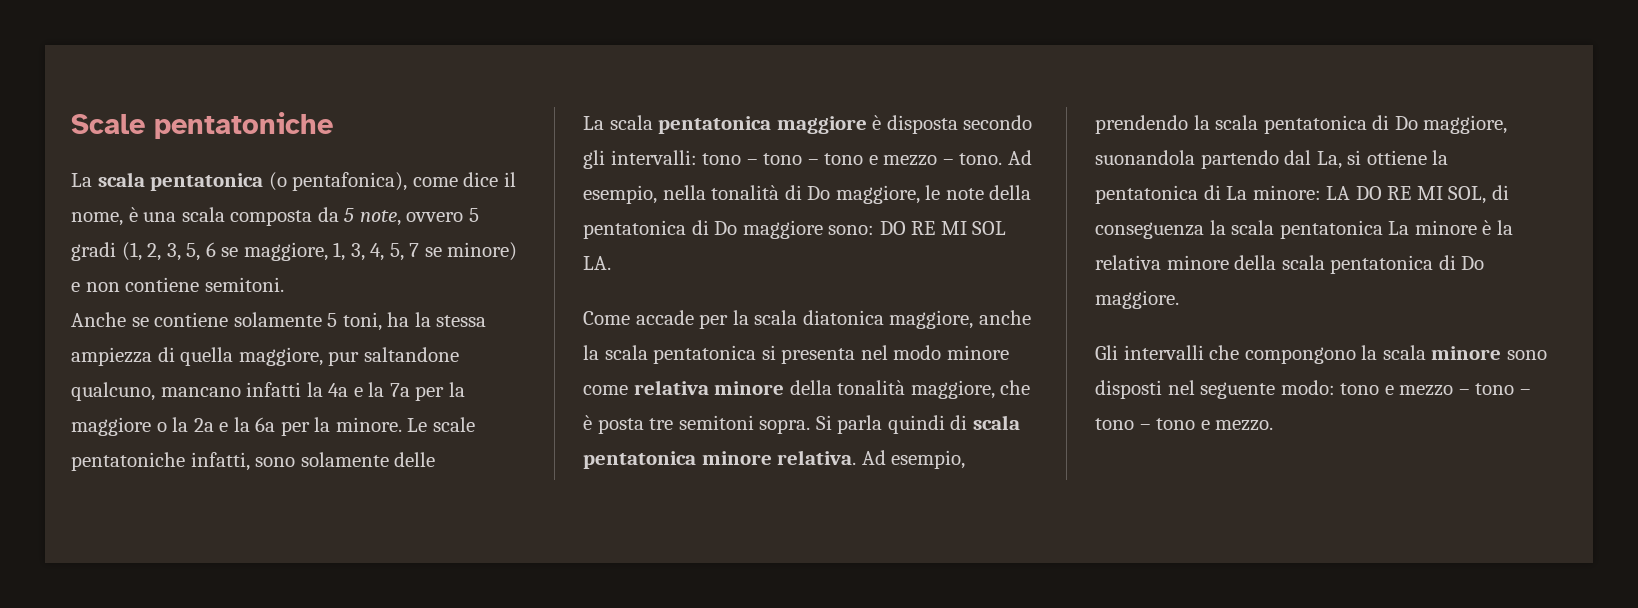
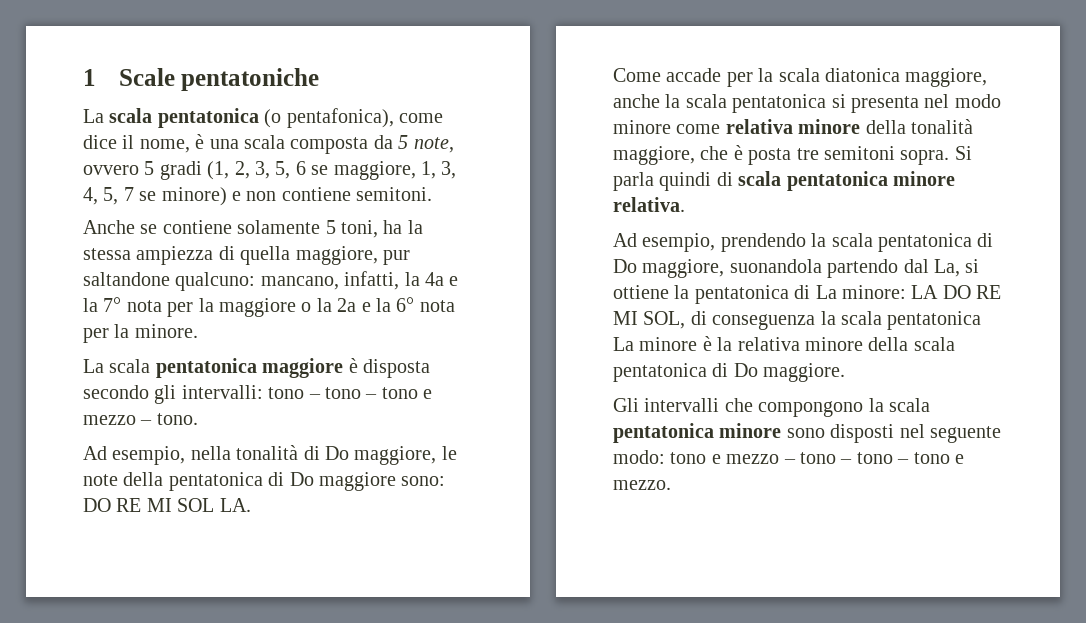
(71, 124) none -> [83,69,96,86] 1
[71,382,302,401] qualcuno, mancano infatti -> [175,271,400,291] qualcuno: mancano, infatti,
[389,383,410,397] 7a -> [103,297,162,312] 7° nota
[255,417,276,432] 6a -> [396,297,455,312] 6° nota
[407,417,475,432] [71,452,436,471] Le scale pentatoniche infatti, sono solamente delle -> (198, 331) none
(1003, 159) none -> (198, 419) //
(857, 457) none -> (685, 204) //
(1426, 352) none -> [613,423,714,443] pentatonica

